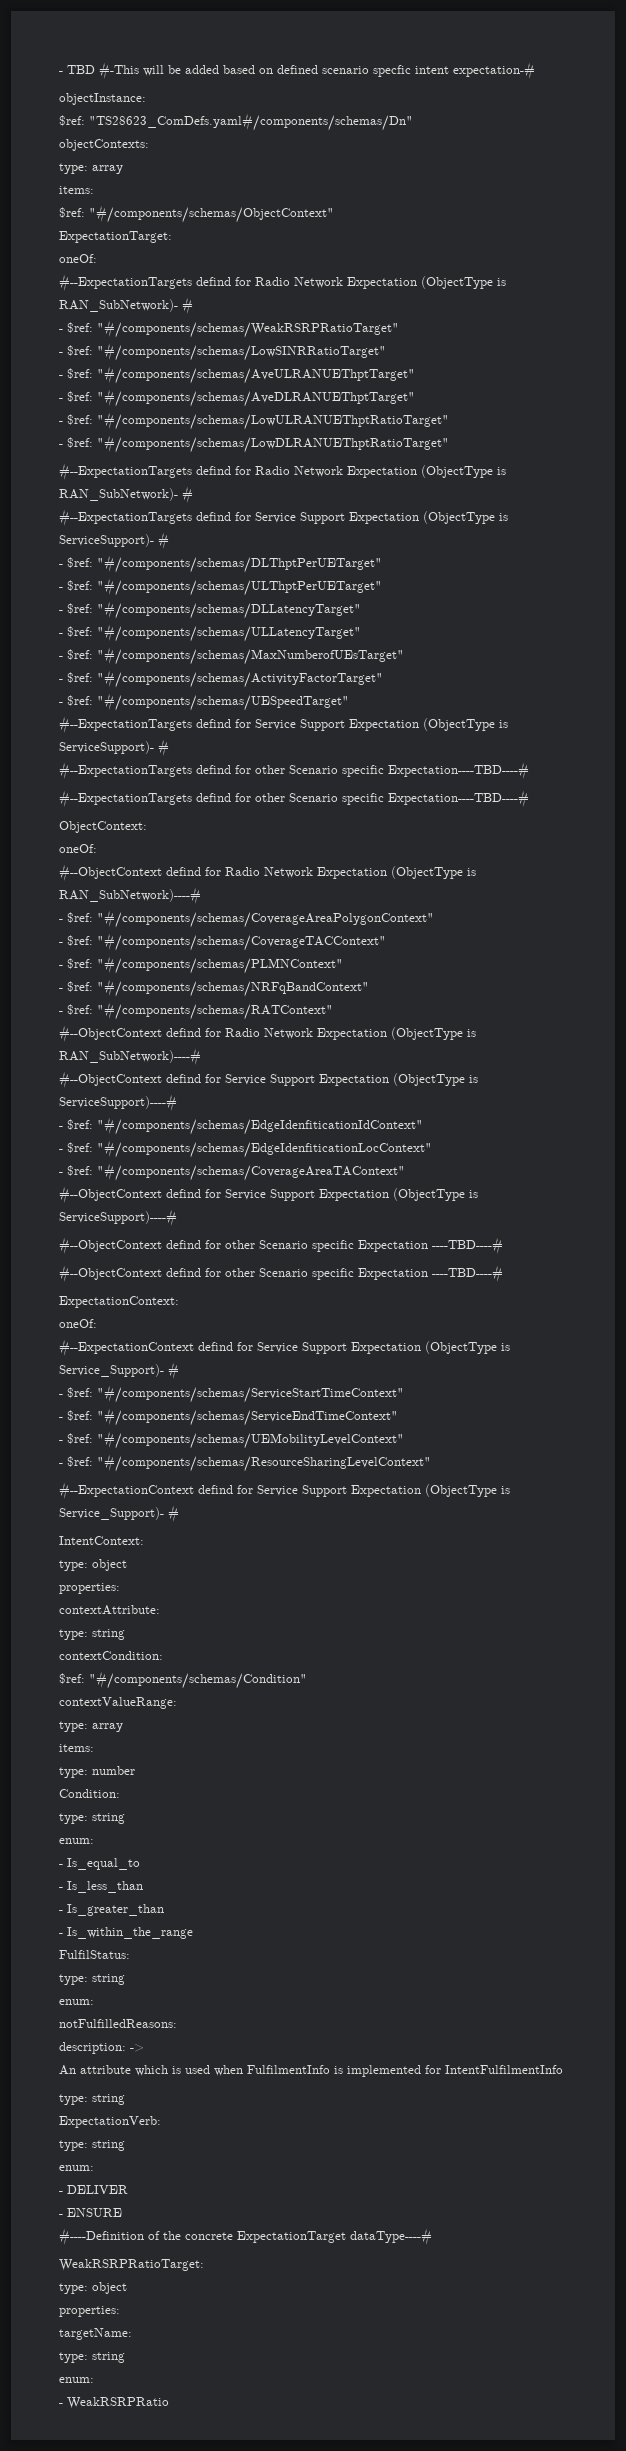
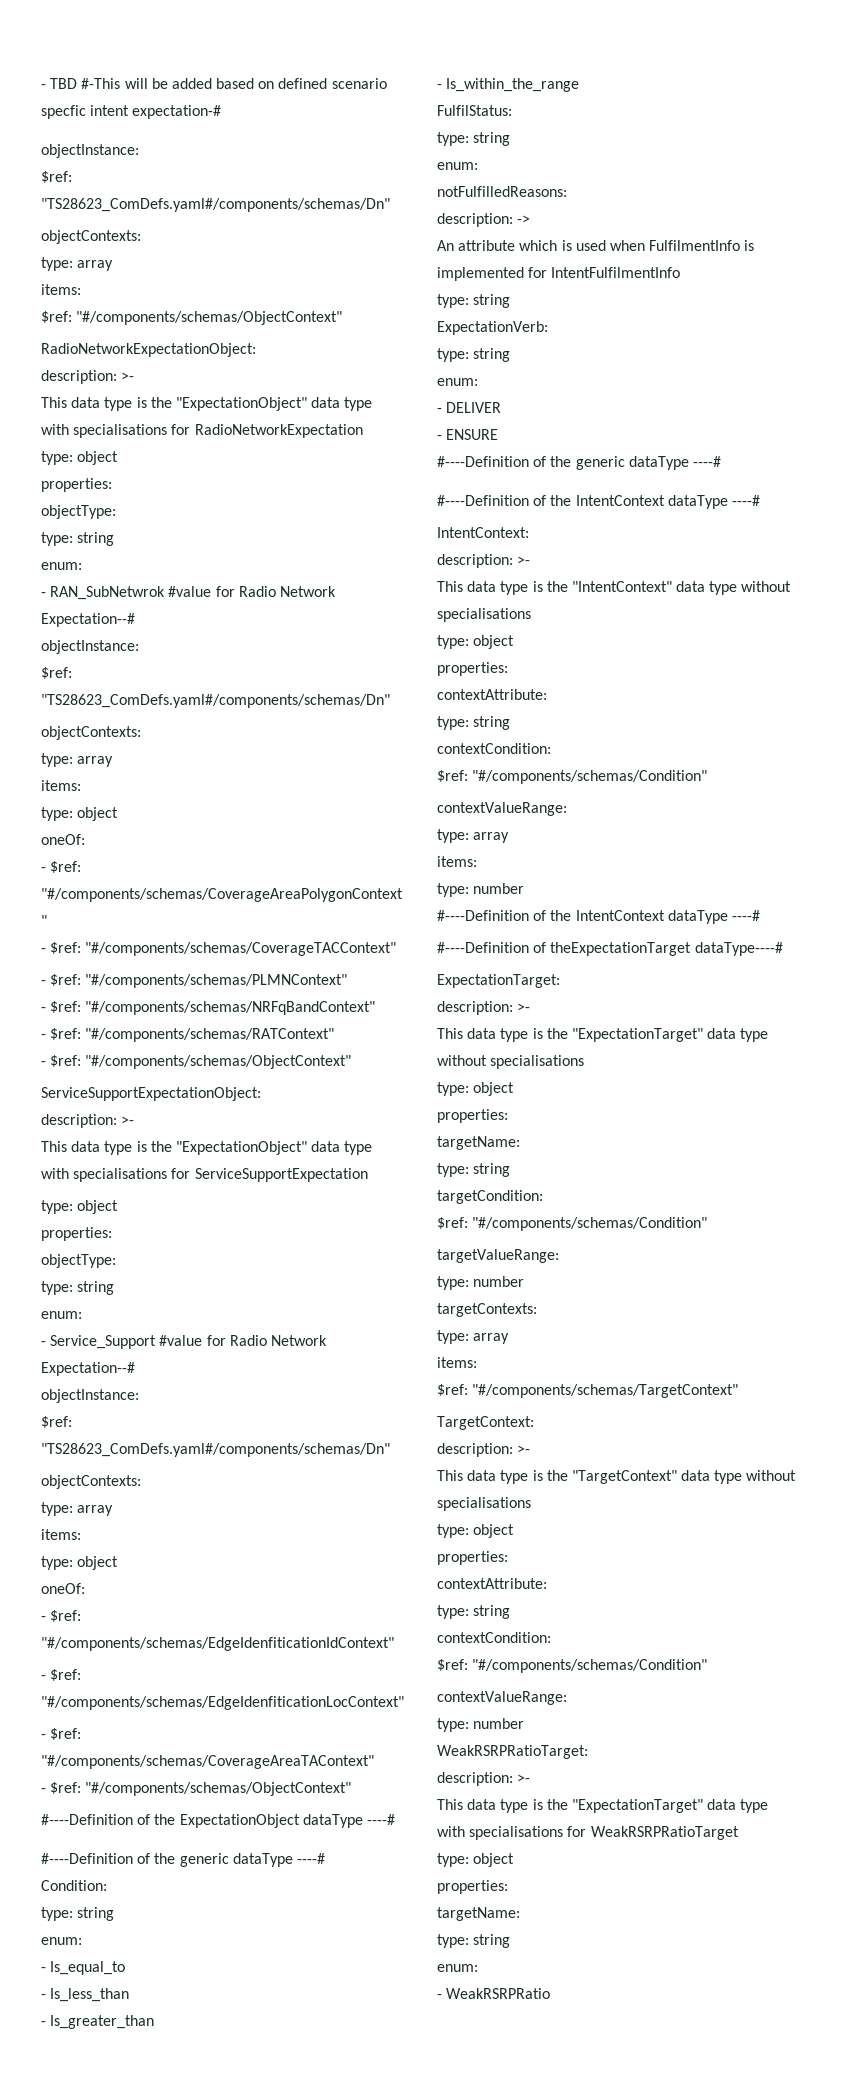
[59,231,172,243] [59,254,97,263] [59,274,506,291] [59,297,193,314] [59,320,399,338] [59,343,386,361] [59,366,415,384] [59,389,415,407] [59,412,449,430] [59,435,449,453] [59,463,506,480] [59,486,193,503] [59,509,508,526] [59,532,169,549] [59,555,382,573] [59,578,382,596] [59,601,361,619] [59,624,361,642] [59,647,404,665] [59,670,383,688] [59,693,349,711] [59,716,508,733] [59,739,169,756] [59,762,529,779] [59,790,529,807] [59,821,147,833] [59,844,97,853] [59,864,476,881] [59,887,201,904] ExpectationTarget: // oneOf: // #--ExpectationTargets defind for Radio Network Expectation (ObjectType is RAN_SubNetwork)- # // - $ref: "#/components/schemas/WeakRSRPRatioTarget" // - $ref: "#/components/schemas/LowSINRRatioTarget" // - $ref: "#/components/schemas/AveULRANUEThptTarget" // - $ref: "#/components/schemas/AveDLRANUEThptTarget" // - $ref: "#/components/schemas/LowULRANUEThptRatioTarget" // - $ref: "#/components/schemas/LowDLRANUEThptRatioTarget" // #--ExpectationTargets defind for Radio Network Expectation (ObjectType is RAN_SubNetwork)- # // #--ExpectationTargets defind for Service Support Expectation (ObjectType is ServiceSupport)- # // - $ref: "#/components/schemas/DLThptPerUETarget" // - $ref: "#/components/schemas/ULThptPerUETarget" // - $ref: "#/components/schemas/DLLatencyTarget" // - $ref: "#/components/schemas/ULLatencyTarget" // - $ref: "#/components/schemas/MaxNumberofUEsTarget" // - $ref: "#/components/schemas/ActivityFactorTarget" // - $ref: "#/components/schemas/UESpeedTarget" // #--ExpectationTargets defind for Service Support Expectation (ObjectType is ServiceSupport)- # // #--ExpectationTargets defind for other Scenario specific Expectation----TBD----# // #--ExpectationTargets defind for other Scenario specific Expectation----TBD----# // ObjectContext: // oneOf: // #--ObjectContext defind for Radio Network Expectation (ObjectType is RAN_SubNetwork)----# -> [41,343,256,357] [41,370,135,384] [41,397,373,411] [41,424,363,438] [41,451,119,465] [41,478,112,492] [41,505,116,519] [41,532,115,546] [41,562,82,570] [41,586,336,600] [41,613,135,627] [41,640,139,654] [41,667,72,679] [41,694,390,708] [41,726,141,740] [41,753,114,767] [41,780,81,791] [41,807,119,821] [41,834,85,845] RadioNetworkExpectationObject: // description: >- // This data type is the "ExpectationObject" data type with specialisations for RadioNetworkExpectation // type: object // properties: // objectType: // type: string // enum: // - RAN_SubNetwrok #value for Radio Network Expectation--# // objectInstance: // $ref: "TS28623_ComDefs.yaml#/components/schemas/Dn" // objectContexts: // type: array // items: // type: object // oneOf:
[59,1025,476,1042] [59,1048,201,1065] [59,1071,478,1088] [59,1094,177,1111] #--ObjectContext defind for Radio Network Expectation (ObjectType is RAN_SubNetwork)----# // #--ObjectContext defind for Service Support Expectation (ObjectType is ServiceSupport)----# -> [41,1055,352,1069] [41,1087,261,1101] [41,1114,135,1128] [41,1141,373,1155] [41,1168,368,1182] [41,1200,119,1214] [41,1227,112,1241] [41,1254,116,1268] [41,1281,115,1295] [41,1311,82,1319] [41,1335,327,1349] [41,1362,135,1376] [41,1389,139,1403] [41,1416,72,1428] [41,1443,390,1457] [41,1475,141,1489] [41,1502,114,1516] [41,1529,81,1540] [41,1556,119,1570] [41,1583,85,1594] - $ref: "#/components/schemas/ObjectContext" // ServiceSupportExpectationObject: // description: >- // This data type is the "ExpectationObject" data type with specialisations for ServiceSupportExpectation // type: object // properties: // objectType: // type: string // enum: // - Service_Support #value for Radio Network Expectation--# // objectInstance: // $ref: "TS28623_ComDefs.yaml#/components/schemas/Dn" // objectContexts: // type: array // items: // type: object // oneOf:
[59,1186,478,1203] [59,1209,177,1226] [59,1237,503,1254] [59,1265,503,1282] [59,1296,179,1308] [59,1319,97,1328] [59,1339,510,1356] [59,1362,179,1379] [59,1385,404,1403] [59,1408,398,1426] [59,1431,404,1449] [59,1454,431,1472] [59,1482,510,1499] [59,1505,179,1522] [59,1536,144,1545] [59,1559,127,1571] [59,1583,120,1594] [59,1605,160,1615] [59,1629,125,1640] [59,1651,163,1660] [59,1671,307,1689] [59,1697,177,1709] [59,1721,123,1732] [59,1744,94,1752] [59,1766,135,1778] #--ObjectContext defind for Service Support Expectation (ObjectType is ServiceSupport)----# // #--ObjectContext defind for other Scenario specific Expectation ----TBD----# // #--ObjectContext defind for other Scenario specific Expectation ----TBD----# // ExpectationContext: // oneOf: // #--ExpectationContext defind for Service Support Expectation (ObjectType is Service_Support)- # // - $ref: "#/components/schemas/ServiceStartTimeContext" // - $ref: "#/components/schemas/ServiceEndTimeContext" // - $ref: "#/components/schemas/UEMobilityLevelContext" // - $ref: "#/components/schemas/ResourceSharingLevelContext" // #--ExpectationContext defind for Service Support Expectation (ObjectType is Service_Support)- # // IntentContext: // type: object // properties: // contextAttribute: // type: string // contextCondition: // $ref: "#/components/schemas/Condition" // contextValueRange: // type: array // items: // type: number -> [41,1782,352,1796] [41,1814,395,1828] [41,1853,325,1867] - $ref: "#/components/schemas/ObjectContext" // #----Definition of the ExpectationObject dataType ----# // #----Definition of the generic dataType ----#
[185,2228,432,2245] [59,2259,204,2271] concrete ExpectationTarget dataType----# // WeakRSRPRatioTarget: -> [575,456,721,470] [437,495,760,509] [437,527,529,538] [437,554,531,568] [437,581,792,595] [437,608,531,622] [437,635,515,649] [437,662,508,676] [437,689,547,700] [437,716,511,730] [437,743,551,754] [437,770,708,784] [437,802,567,816] [437,829,510,843] [437,856,477,867] [437,883,525,897] [437,910,760,924] [437,942,783,956] [437,974,560,988] [437,1001,531,1015] [437,1028,769,1042] [437,1055,585,1069] [437,1082,515,1096] [437,1109,508,1123] [437,1136,520,1150] [437,1163,511,1177] [437,1190,543,1204] [437,1217,708,1231] [437,1249,559,1263] [437,1276,525,1290] [437,1303,537,1317] [437,1330,510,1344] [437,1357,477,1368] [437,1384,739,1398] [437,1416,534,1430] [437,1443,531,1457] [437,1470,797,1484] [437,1497,531,1511] [437,1524,515,1538] [437,1551,508,1565] [437,1578,547,1589] [437,1605,511,1619] [437,1632,551,1643] [437,1659,708,1673] [437,1691,567,1705] [437,1718,525,1732] [437,1745,588,1759] [437,1772,531,1786] [437,1799,769,1813] [437,1826,739,1840] generic dataType ----# // #----Definition of the IntentContext dataType ----# // IntentContext: // description: >- // This data type is the "IntentContext" data type without specialisations // type: object // properties: // contextAttribute: // type: string // contextCondition: // $ref: "#/components/schemas/Condition" // contextValueRange: // type: array // items: // type: number // #----Definition of the IntentContext dataType ----# // #----Definition of theExpectationTarget dataType----# // ExpectationTarget: // description: >- // This data type is the "ExpectationTarget" data type without specialisations // type: object // properties: // targetName: // type: string // targetCondition: // $ref: "#/components/schemas/Condition" // targetValueRange: // type: number // targetContexts: // type: array // items: // $ref: "#/components/schemas/TargetContext" // TargetContext: // description: >- // This data type is the "TargetContext" data type without specialisations // type: object // properties: // contextAttribute: // type: string // contextCondition: // $ref: "#/components/schemas/Condition" // contextValueRange: // type: number // WeakRSRPRatioTarget: // description: >- // This data type is the "ExpectationTarget" data type with specialisations for WeakRSRPRatioTarget

